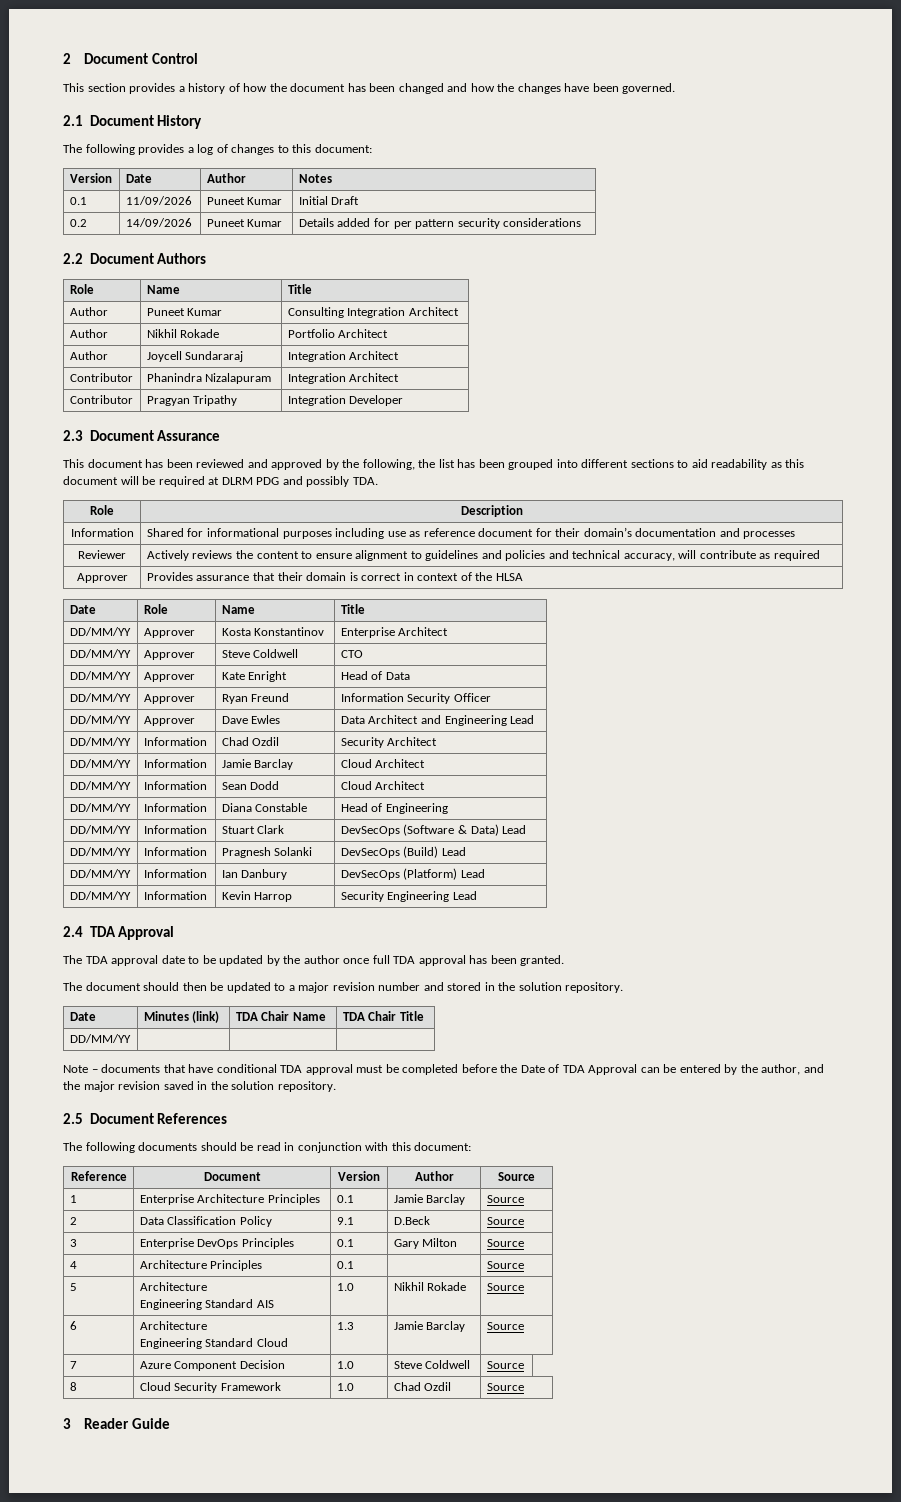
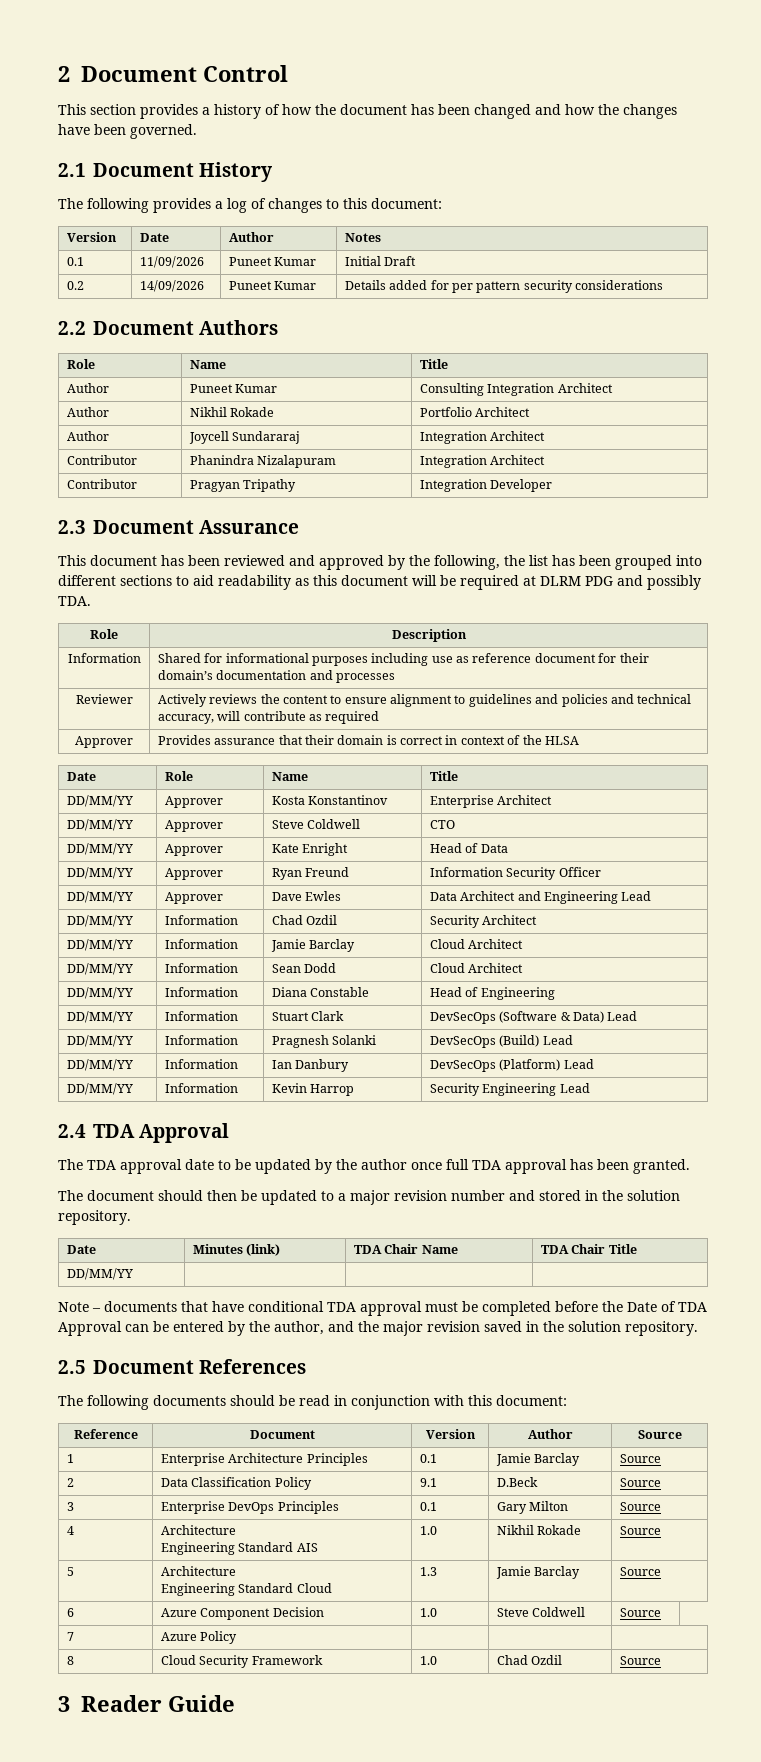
[139,1260,263,1271] [336,1261,354,1269] [486,1261,524,1269] [69,1283,77,1291] | Architecture Principles | 0.1 | | Source // 5 -> (74, 1530) none
[69,1321,77,1330] 6 -> [66,1567,74,1576] 5
[69,1361,77,1369] 7 -> [66,1608,74,1617] 6
(524, 1365) none -> [66,1632,74,1641] [160,1631,238,1644] // 7 | Azure Policy | | |

